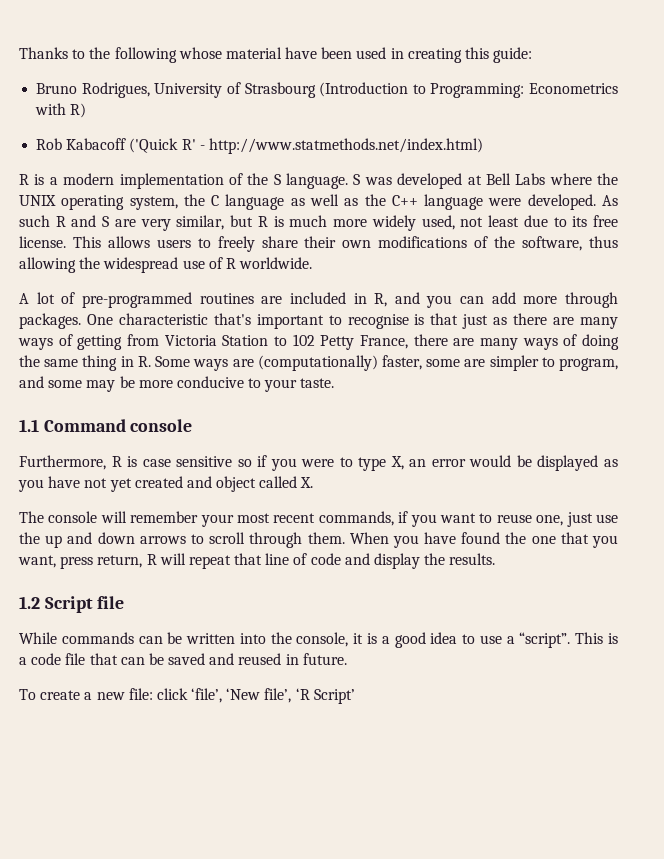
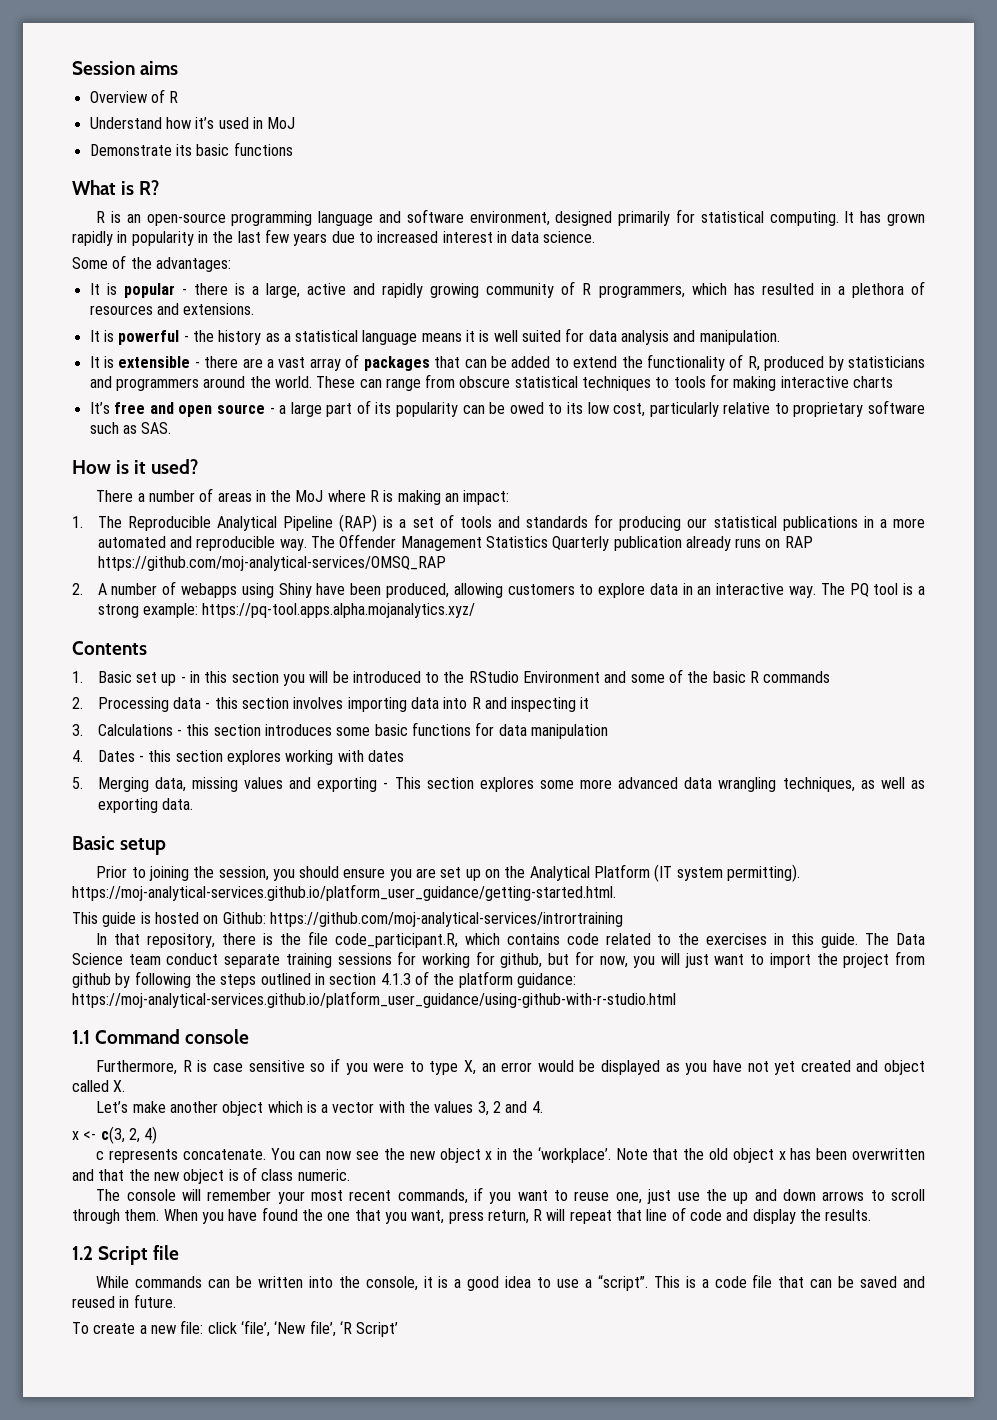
[19,47,533,63] [36,82,618,98] [35,103,87,118] [36,138,483,154] [19,173,618,189] [19,194,618,210] [19,215,618,231] [19,236,618,252] [19,257,313,273] [19,292,619,308] [19,313,618,329] [18,334,619,350] [19,355,618,371] [19,376,335,392] Thanks to the following whose material have been used in creating this guide: // Bruno Rodrigues, University of Strasbourg (Introduction to Programming: Econometrics with R) // Rob Kabacoff ('Quick R' - http://www.statmethods.net/index.html) // R is a modern implementation of the S language. S was developed at Bell Labs where the UNIX operating system, the C language as well as the C++ language were developed. As such R and S are very similar, but R is much more widely used, not least due to its free license. This allows users to freely share their own modifications of the software, thus allowing the widespread use of R worldwide. // A lot of pre-programmed routines are included in R, and you can add more through packages. One characteristic that's important to recognise is that just as there are many ways of getting from Victoria Station to 102 Petty France, there are many ways of doing the same thing in R. Some ways are (computationally) faster, some are simpler to program, and some may be more conducive to your taste. -> [72,61,179,75] [89,89,179,103] [89,117,296,129] [89,142,293,156] [72,180,160,195] [96,209,925,226] [72,229,596,246] [72,255,231,272] [89,281,926,298] [89,303,255,315] [89,328,780,345] [89,354,926,371] [89,374,894,391] [89,400,926,417] [89,422,172,434] [72,459,199,474] [96,488,510,505] [72,514,926,532] [97,534,813,551] [97,556,446,571] [72,581,926,598] [97,603,476,618] [72,641,147,655] [72,669,831,686] [72,697,590,712] [72,722,608,739] [72,750,404,765] [72,777,925,792] [97,798,193,813] [72,836,167,855] [96,864,801,882] [72,884,616,901] [72,912,623,927] [96,931,926,948] [72,951,925,968] [72,971,576,988] [72,991,676,1008] Session aims // Overview of R // Understand how it’s used in MoJ // Demonstrate its basic functions // What is R? // R is an open-source programming language and software environment, designed primarily for statistical computing. It has grown rapidly in popularity in the last few years due to increased interest in data science. // Some of the advantages: // It is popular - there is a large, active and rapidly growing community of R programmers, which has resulted in a plethora of resources and extensions. // It is powerful - the history as a statistical language means it is well suited for data analysis and manipulation. // It is extensible - there are a vast array of packages that can be added to extend the functionality of R, produced by statisticians and programmers around the world. These can range from obscure statistical techniques to tools for making interactive charts // It’s free and open source - a large part of its popularity can be owed to its low cost, particularly relative to proprietary software such as SAS. // How is it used? // There a number of areas in the MoJ where R is making an impact: // 1. The Reproducible Analytical Pipeline (RAP) is a set of tools and standards for producing our statistical publications in a more automated and reproducible way. The Offender Management Statistics Quarterly publication already runs on RAP https://github.com/moj-analytical-services/OMSQ_RAP // 2. A number of webapps using Shiny have been produced, allowing customers to explore data in an interactive way. The PQ tool is a strong example: https://pq-tool.apps.alpha.mojanalytics.xyz/ // Contents // 1. Basic set up - in this section you will be introduced to the RStudio Environment and some of the basic R commands // 2. Processing data - this section involves importing data into R and inspecting it // 3. Calculations - this section introduces some basic functions for data manipulation // 4. Dates - this section explores working with dates // 5. Merging data, missing values and exporting - This section explores some more advanced data wrangling techniques, as well as exporting data. // Basic setup // Prior to joining the session, you should ensure you are set up on the Analytical Platform (IT system permitting). https://moj-analytical-services.github.io/platform_user_guidance/getting-started.html. // This guide is hosted on Github: https://github.com/moj-analytical-services/intrortraining // In that repository, there is the file code_participant.R, which contains code related to the exercises in this guide. The Data Science team conduct separate training sessions for working for github, but for now, you will just want to import the project from github by following the steps outlined in section 4.1.3 of the platform guidance: https://moj-analytical-services.github.io/platform_user_guidance/using-github-with-r-studio.html
(314, 482) none -> [96,1101,543,1116] [72,1126,158,1144] [96,1147,925,1163] [72,1167,350,1184] // Let’s make another object which is a vector with the values 3, 2 and 4. // x <- c(3, 2, 4) // c represents concatenate. You can now see the new object x in the ‘workplace’. Note that the old object x has been overwritten and that the new object is of class numeric.

